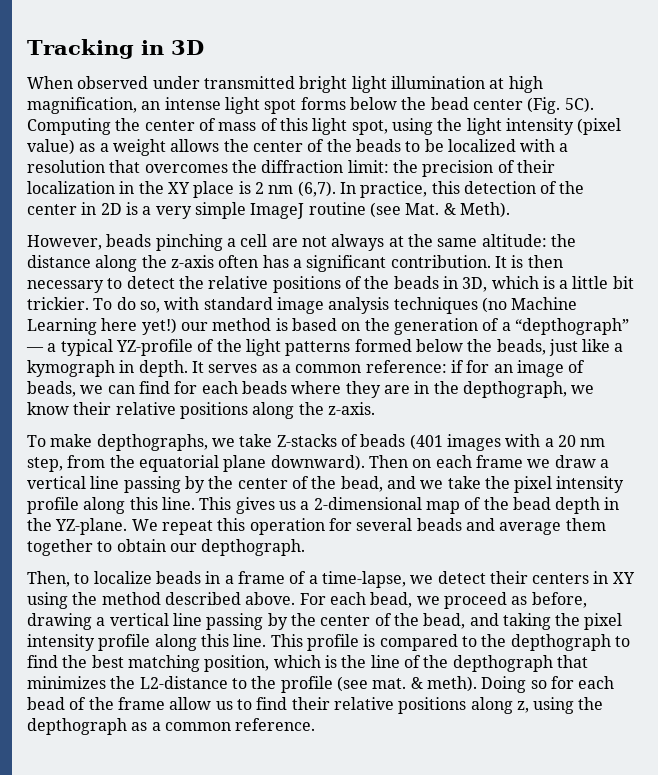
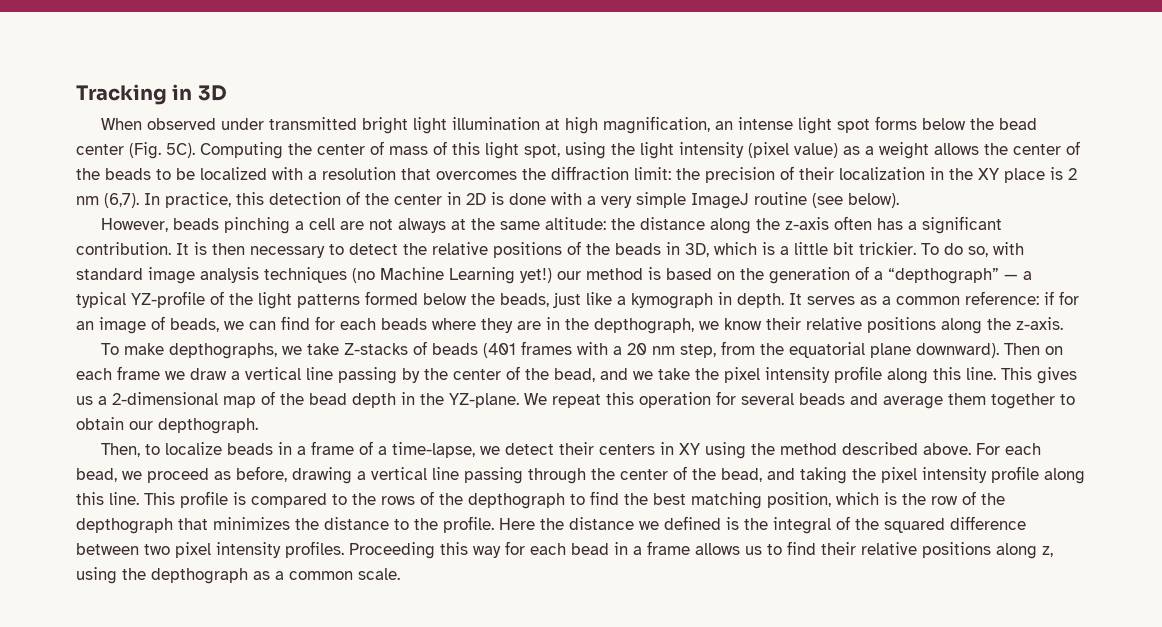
(138, 208) none -> [509,192,582,205] done with
[405,202,510,218] Mat. & Meth). -> [848,193,899,208] below).
[101,318,138,331] here -> (515, 275) none
[446,434,501,451] images -> [520,341,572,355] frames
[267,613,288,630] by -> [528,468,586,484] through
(507, 640) none -> [381,491,463,505] rows of the
[370,655,400,668] line -> [931,496,958,505] row
[139,676,615,693] [27,697,212,710] L2-distance to the profile (see mat. & meth). Doing so for each bead of the frame allow -> [324,516,1026,534] [76,541,740,559] distance to the profile. Here the distance we defined is the integral of the squared difference between two pixel intensity profiles. Proceeding this way for each bead in a frame allows
[235,718,316,731] reference. -> [358,568,400,580] scale.

